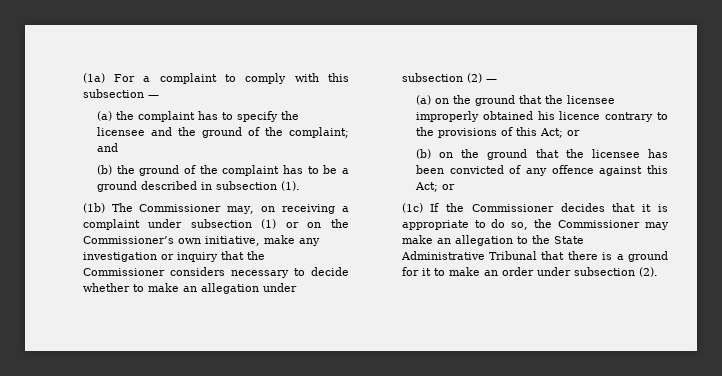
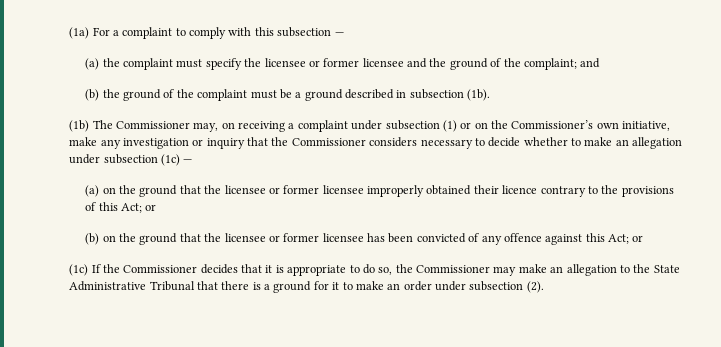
[198,111,234,120] has to -> [176,59,203,68] must
(146, 131) none -> [308,58,404,67] or former licensee
[283,165,319,174] has to -> [250,90,277,99] must
[281,181,301,191] (1). -> [467,89,491,101] (1b).
[466,73,482,83] (2) -> [160,154,180,166] (1c)
(616, 99) none -> [268,185,364,194] or former licensee
[537,111,555,120] his -> [473,185,499,194] their
(640, 153) none -> [268,233,364,242] or former licensee

